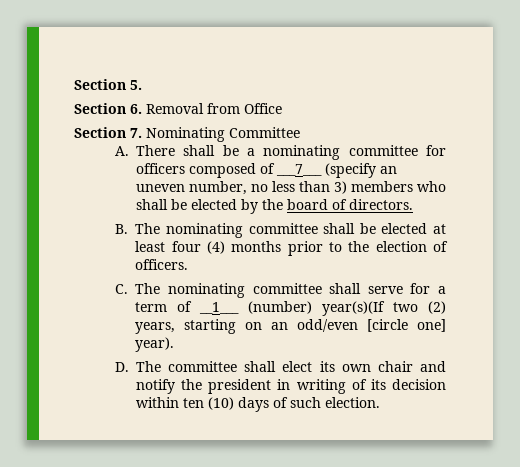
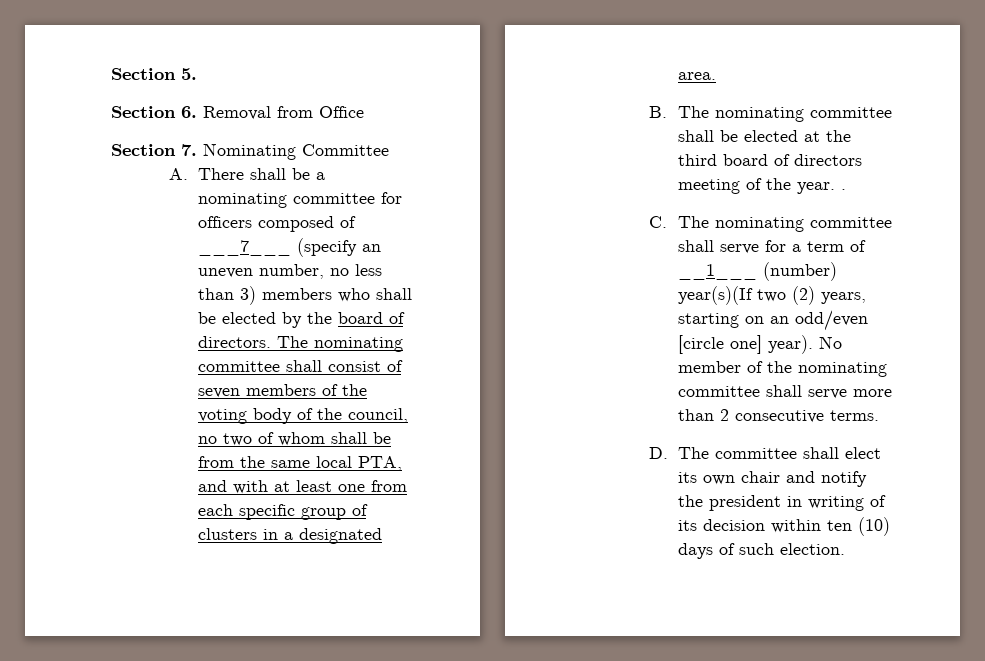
(413, 204) none -> [277,336,404,352] [198,360,404,372] [198,384,368,398] [198,408,409,424] [198,432,392,446] [198,456,403,471] [198,480,408,494] [198,504,369,520] [198,528,383,544] [678,72,717,80] The nominating committee shall consist of seven members of the voting body of the council, no two of whom shall be from the same local PTA, and with at least one from each specific group of clusters in a designated area.
[135,241,448,256] [135,259,189,270] least four (4) months prior to the election of officers. -> [826,130,852,142] [678,154,863,166] [678,178,847,194] the third board of directors meeting of the year. .
(175, 344) none -> [819,336,843,349] [678,361,888,377] [678,385,893,399] [678,409,880,423] No member of the nominating committee shall serve more than 2 consecutive terms.

